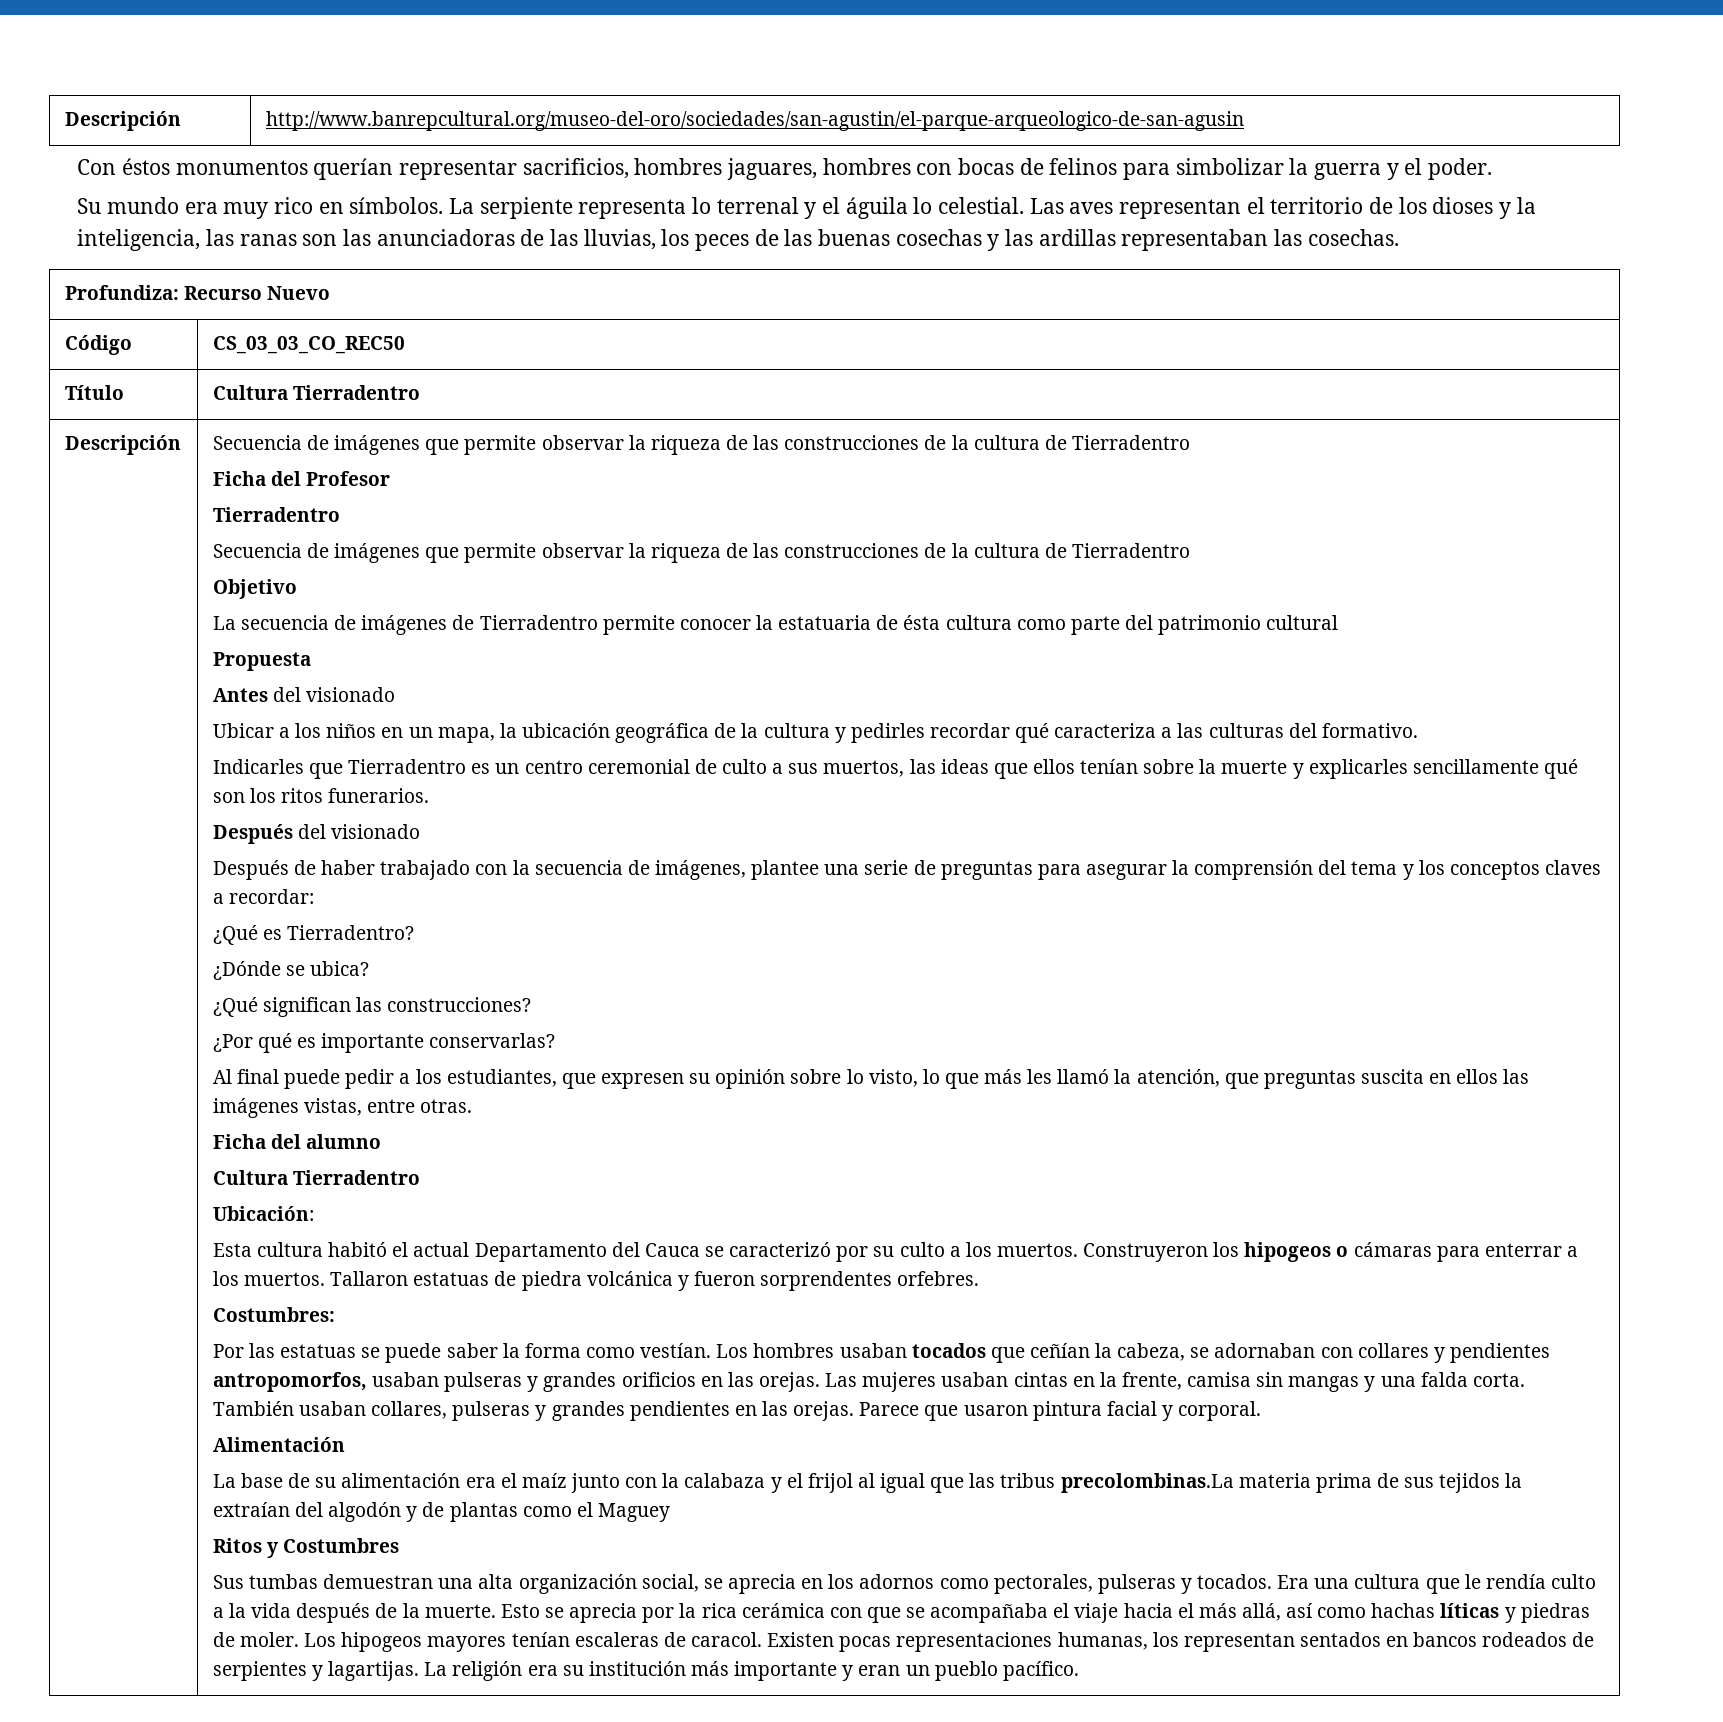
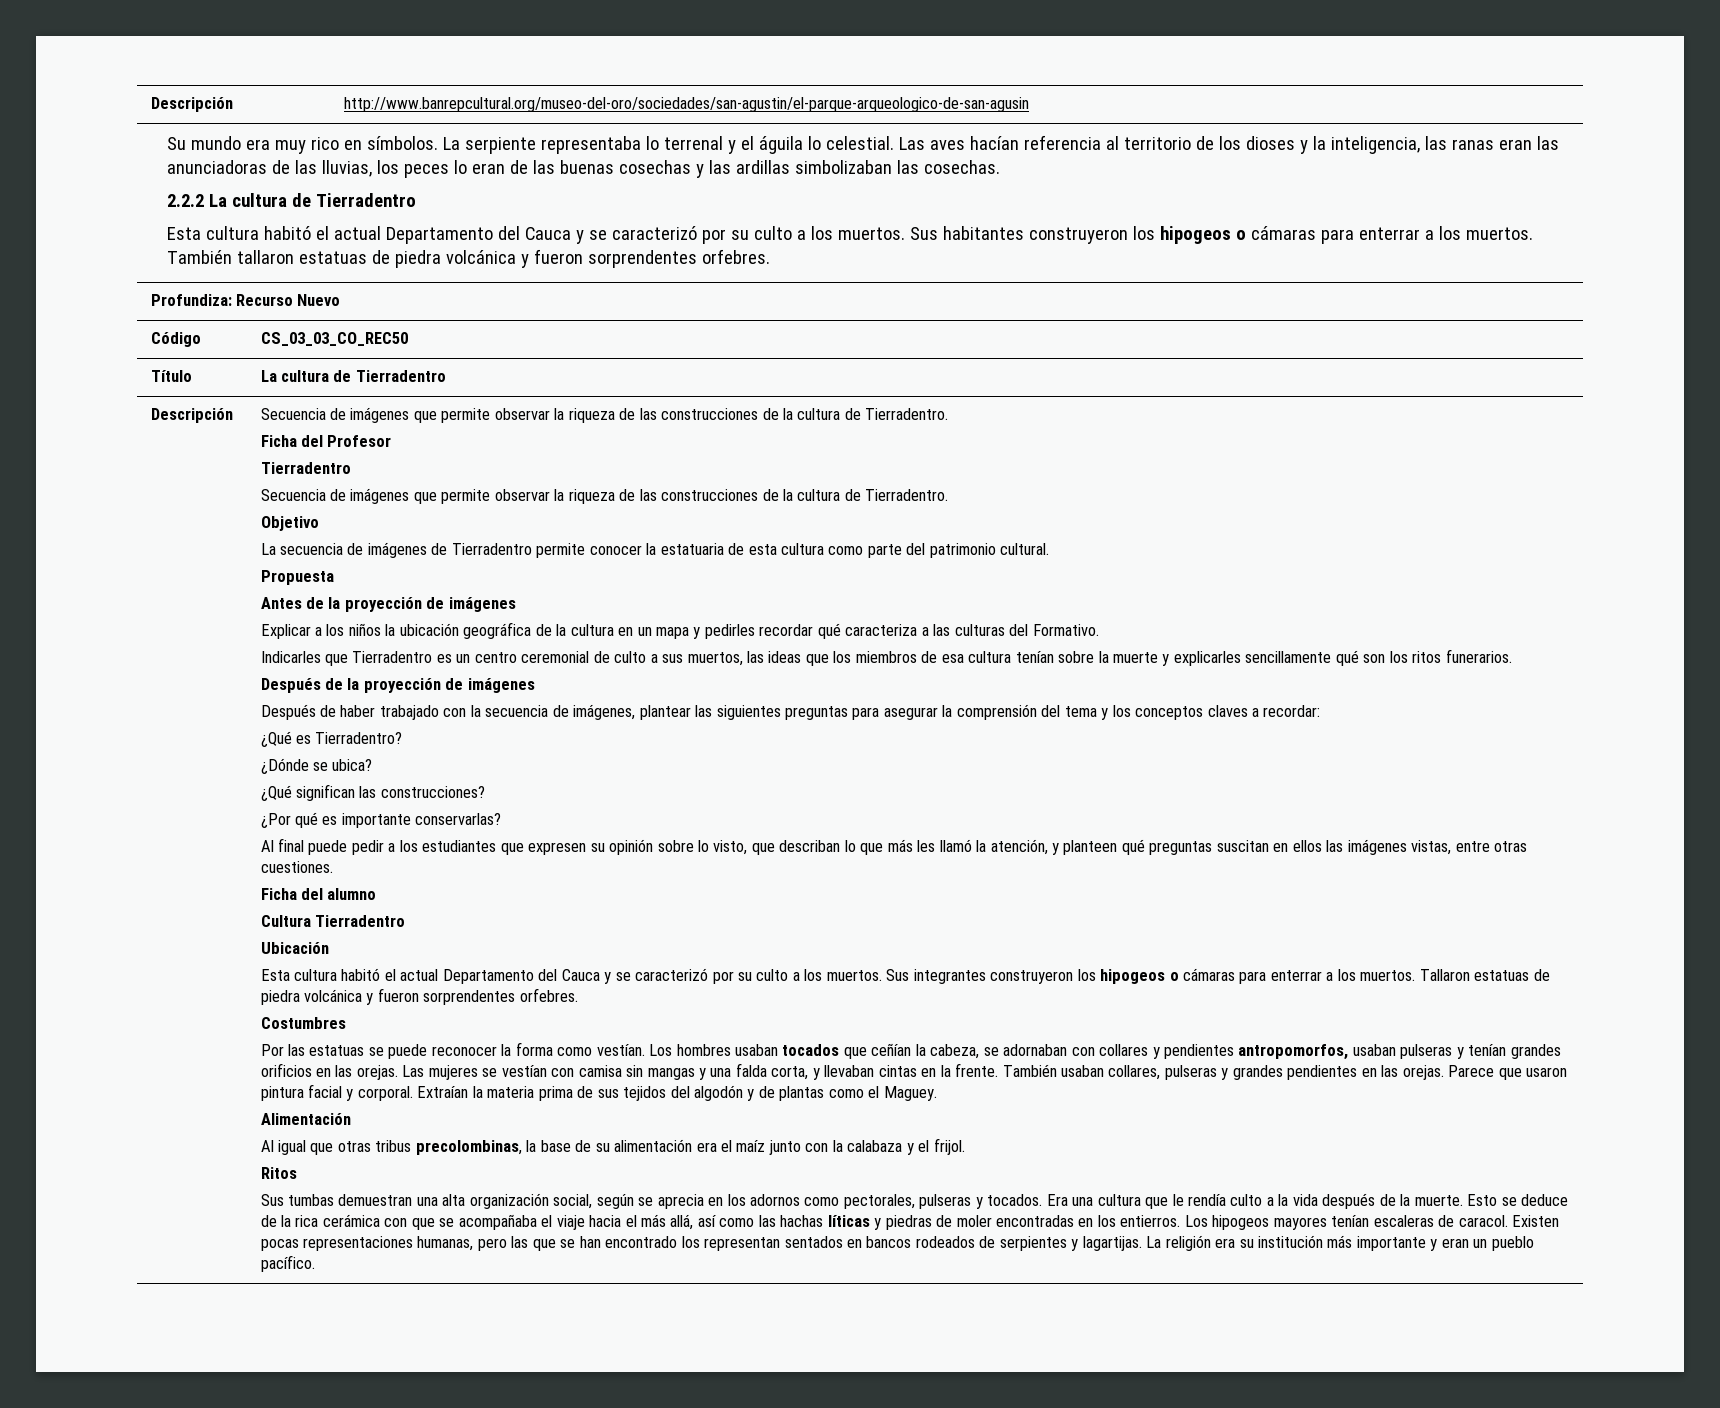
[77,158,1493,180] // Con éstos monumentos querían representar sacrificios, hombres jaguares, hombres con bocas de felinos para simbolizar la guerra y el poder. -> (1029, 104) none
[578,199,687,219] representa -> [540,136,641,154] representaba
[1119,197,1265,219] representan el -> [969,135,1119,150] hacían referencia al
[302,234,338,246] son -> [1498,139,1532,150] eran
(750, 242) none -> [453,160,505,174] lo eran
[1121,229,1269,251] representaban -> [794,160,892,174] simbolizaban
(1399, 237) none -> [167,193,416,207] [167,226,1533,244] [167,249,770,268] // 2.2.2 La cultura de Tierradentro // Esta cultura habitó el actual Departamento del Cauca y se caracterizó por su culto a los muertos. Sus habitantes construyeron los hipogeos o cámaras para enterrar a los muertos. También tallaron estatuas de piedra volcánica y fueron sorprendentes orfebres.
[212,385,288,400] Cultura -> [260,370,352,382] La cultura de
[1071,435,1190,450] Tierradentro -> [865,408,949,420] Tierradentro.
[1071,543,1190,558] Tierradentro -> [865,489,949,501] Tierradentro.
[903,615,941,630] ésta -> [748,544,777,555] esta
[1266,615,1339,630] cultural -> [1000,543,1050,555] cultural.
[273,687,396,702] [212,723,495,743] del visionado // Ubicar a los niños en un mapa, -> [306,597,516,612] [260,623,381,639] de la proyección de imágenes // Explicar a los niños
(830, 730) none -> [618,627,690,639] en un mapa
[1321,723,1418,738] formativo. -> [1032,624,1099,636] Formativo.
[1032,759,1075,774] ellos -> [833,651,1012,663] los miembros de esa cultura
[298,824,421,839] del visionado -> [325,678,535,693] de la proyección de imágenes
[751,860,936,880] plantee una serie de -> [639,705,781,720] plantear las siguientes
[446,1069,557,1087] estudiantes, -> [422,840,497,852] estudiantes
(918, 1078) none -> [751,840,841,855] que describan
[1224,1069,1424,1089] que preguntas suscita -> [1052,839,1269,855] y planteen qué preguntas suscitan
[420,1099,473,1113] otras. -> [1494,841,1528,852] [260,861,333,873] otras cuestiones.
[212,1206,314,1221] [212,1242,1209,1262] Ubicación: // Esta cultura habitó el actual Departamento del Cauca se caracterizó por su culto a los muertos. Construyeron -> [260,942,329,954] [260,968,1074,984] Ubicación // Esta cultura habitó el actual Departamento del Cauca y se caracterizó por su culto a los muertos. Sus integrantes construyeron
[212,1307,335,1322] Costumbres: -> [260,1017,346,1029] Costumbres
[446,1343,498,1358] saber -> [431,1046,497,1056] reconocer
(539, 1384) none -> [1468,1044,1507,1056] tenían
[941,1372,1182,1390] usaban cintas en la frente, -> [482,1065,575,1077] se vestían con
[1472,1373,1525,1387] corta. -> [771,1063,999,1080] corta, y llevaban cintas en la frente.
[212,1437,345,1452] [212,1474,236,1488] // Alimentación // La -> [417,1085,937,1101] [260,1113,351,1125] [260,1140,537,1155] Extraían la materia prima de sus tejidos del algodón y de plantas como el Maguey. // Alimentación // Al igual que otras tribus precolombinas, la
[807,1473,1523,1493] [212,1502,670,1522] frijol al igual que las tribus precolombinas.La materia prima de sus tejidos la extraían del algodón y de plantas como el Maguey -> [933,1138,965,1155] frijol.
[267,1538,400,1558] y Costumbres -> (297, 1173) none
(699, 1583) none -> [596,1194,634,1209] según
[569,1603,675,1623] aprecia por -> [1521,1194,1569,1206] [260,1215,277,1227] deduce de
(1367, 1612) none -> [758,1215,776,1227] las
[240,1632,300,1647] moler. -> [956,1215,1181,1227] moler encontradas en los entierros.
(1148, 1641) none -> [477,1236,678,1251] pero las que se han encontrado

